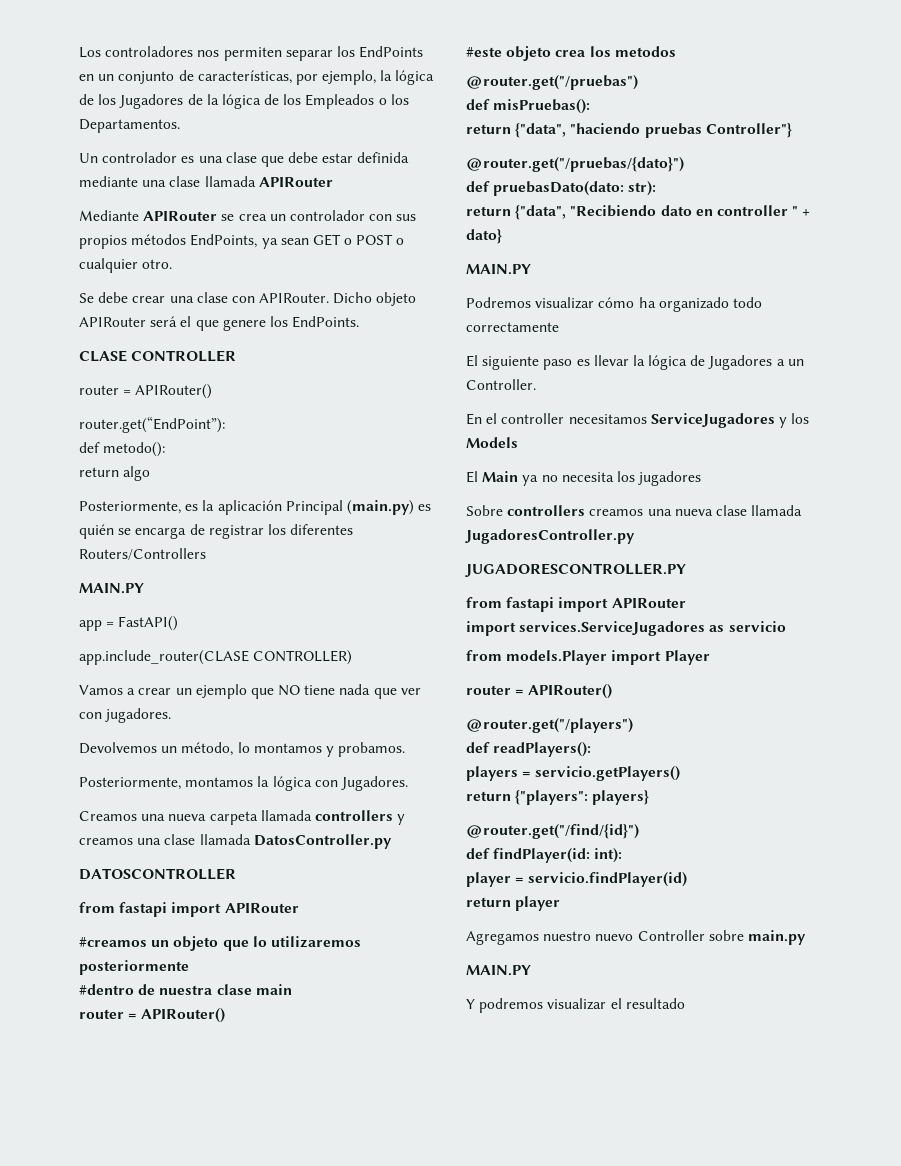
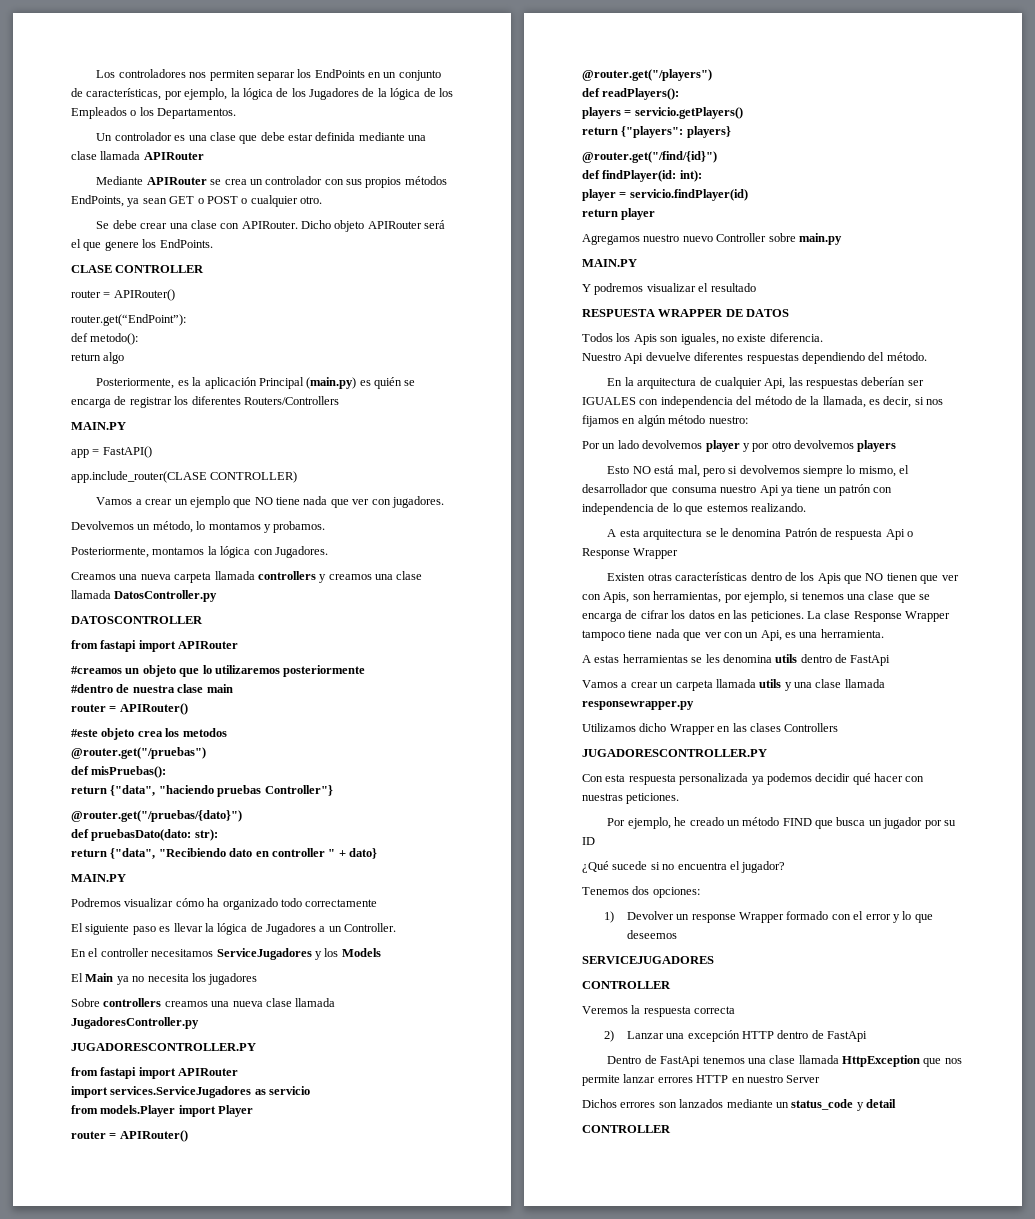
(685, 1003) none -> [582,309,790,317] [582,333,823,345] [582,352,927,364] [607,377,924,389] [582,396,944,408] [582,415,748,427] [582,440,897,452] [607,465,910,477] [582,484,893,496] [582,503,806,515] [607,528,914,540] [582,548,679,559] [607,572,959,584] [582,591,931,603] [582,610,951,622] [582,629,884,641] [582,654,891,666] [582,679,885,691] [582,701,694,710] [582,723,839,735] [582,749,767,757] [582,773,925,785] [582,793,680,804] [607,817,956,829] [582,837,595,845] [582,861,786,873] [582,886,700,898] [604,911,933,923] [626,930,677,939] [582,956,714,964] [582,981,671,989] [582,1005,736,1017] [604,1030,868,1042] [607,1055,962,1067] [582,1074,821,1086] [582,1099,896,1111] [582,1125,671,1133] // RESPUESTA WRAPPER DE DATOS // Todos los Apis son iguales, no existe diferencia. // Nuestro Api devuelve diferentes respuestas dependiendo del método. // En la arquitectura de cualquier Api, las respuestas deberían ser IGUALES con independencia del método de la llamada, es decir, si nos fijamos en algún método nuestro: // Por un lado devolvemos player y por otro devolvemos players // Esto NO está mal, pero si devolvemos siempre lo mismo, el desarrollador que consuma nuestro Api ya tiene un patrón con independencia de lo que estemos realizando. // A esta arquitectura se le denomina Patrón de respuesta Api o Response Wrapper // Existen otras características dentro de los Apis que NO tienen que ver con Apis, son herramientas, por ejemplo, si tenemos una clase que se encarga de cifrar los datos en las peticiones. La clase Response Wrapper tampoco tiene nada que ver con un Api, es una herramienta. // A estas herramientas se les denomina utils dentro de FastApi // Vamos a crear un carpeta llamada utils y una clase llamada responsewrapper.py // Utilizamos dicho Wrapper en las clases Controllers // JUGADORESCONTROLLER.PY // Con esta respuesta personalizada ya podemos decidir qué hacer con nuestras peticiones. // Por ejemplo, he creado un método FIND que busca un jugador por su ID // ¿Qué sucede si no encuentra el jugador? // Tenemos dos opciones: // 1) Devolver un response Wrapper formado con el error y lo que deseemos // SERVICEJUGADORES // CONTROLLER // Veremos la respuesta correcta // 2) Lanzar una excepción HTTP dentro de FastApi // Dentro de FastApi tenemos una clase llamada HttpException que nos permite lanzar errores HTTP en nuestro Server // Dichos errores son lanzados mediante un status_code y detail // CONTROLLER

